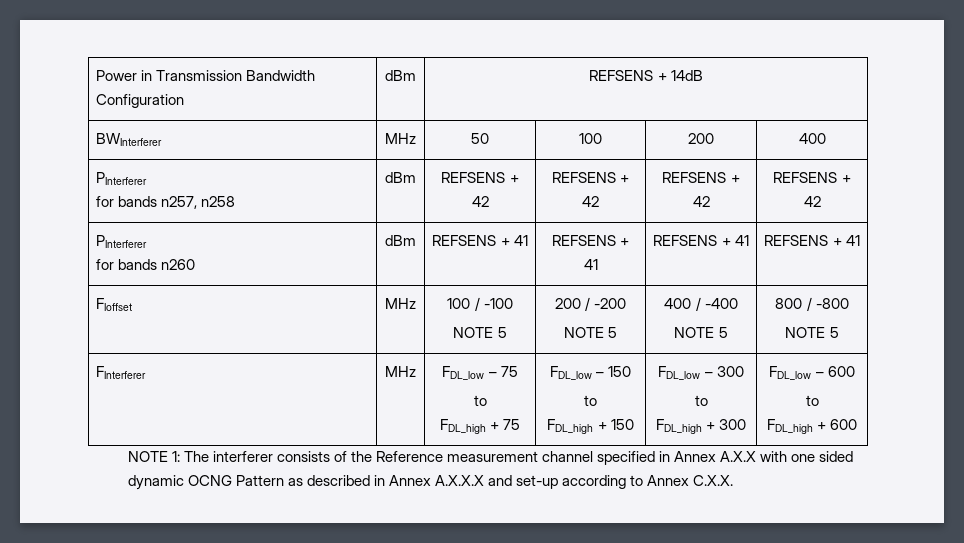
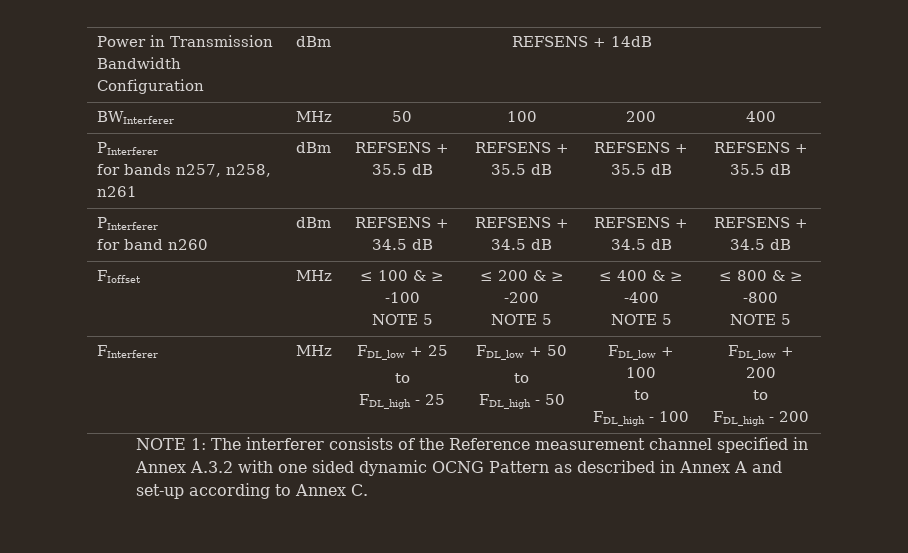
[201,196,236,207] [385,172,416,183] [441,172,519,183] [471,196,489,207] [551,172,630,183] [582,196,599,207] [662,172,740,183] [692,196,710,207] [773,172,851,183] [803,196,821,207] [96,235,148,248] [96,259,158,270] n258 | dBm | REFSENS + 42 | REFSENS + 42 | REFSENS + 42 | REFSENS + 42 // PInterferer // for bands -> [226,164,272,177] [97,186,138,197] [296,142,331,153] [355,142,449,153] [371,164,433,175] [474,142,569,153] [491,164,552,175] [594,142,688,153] [610,164,672,175] [713,142,808,153] [730,164,791,175] [97,217,159,230] [97,239,164,250] n258, n261 | dBm | REFSENS + 35.5 dB | REFSENS + 35.5 dB | REFSENS + 35.5 dB | REFSENS + 35.5 dB // PInterferer // for band
[513,235,528,246] [551,235,630,246] [583,259,598,270] [653,235,749,246] [764,235,860,246] 41 | REFSENS + 41 | REFSENS + 41 | REFSENS + 41 -> [371,239,433,250] [474,217,569,228] [491,239,552,250] [594,217,688,228] [610,239,672,250] [713,217,808,228] [730,239,791,250] 34.5 dB | REFSENS + 34.5 dB | REFSENS + 34.5 dB | REFSENS + 34.5 dB
[447,297,480,311] 100 / -> [360,270,444,281] ≤ 100 & ≥
[554,297,590,311] 200 / -> [479,270,564,281] ≤ 200 & ≥
[664,297,701,311] 400 / -> [599,270,683,281] ≤ 400 & ≥
[775,297,812,311] 800 / -> [718,270,803,281] ≤ 800 & ≥
[488,366,518,377] [473,395,487,406] [439,419,521,434] [549,366,632,380] [584,395,597,406] [547,419,634,434] [658,366,744,380] [694,395,708,406] [655,419,747,434] [769,366,855,380] [805,395,819,406] [766,419,858,434] – 75 // to // FDL_high + 75 | FDL_low – 150 // to // FDL_high + 150 | FDL_low – 300 // to // FDL_high + 300 | FDL_low – 600 // to // FDL_high + 600 -> [409,345,448,356] [394,373,410,383] [359,394,445,409] [476,345,567,360] [514,373,529,383] [478,394,565,409] [608,345,674,360] [626,367,656,378] [633,390,649,400] [593,411,689,426] [727,345,794,360] [745,367,776,378] [753,390,768,400] [712,411,809,426] + 25 // to // FDL_high - 25 | FDL_low + 50 // to // FDL_high - 50 | FDL_low + 100 // to // FDL_high - 100 | FDL_low + 200 // to // FDL_high - 200
[720,451,757,462] A.X.X -> [190,461,234,473] A.3.2
[434,475,484,486] A.X.X.X -> [734,461,748,473] A
[693,475,734,486] C.X.X. -> [351,484,369,496] C.

